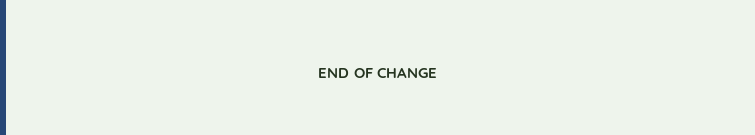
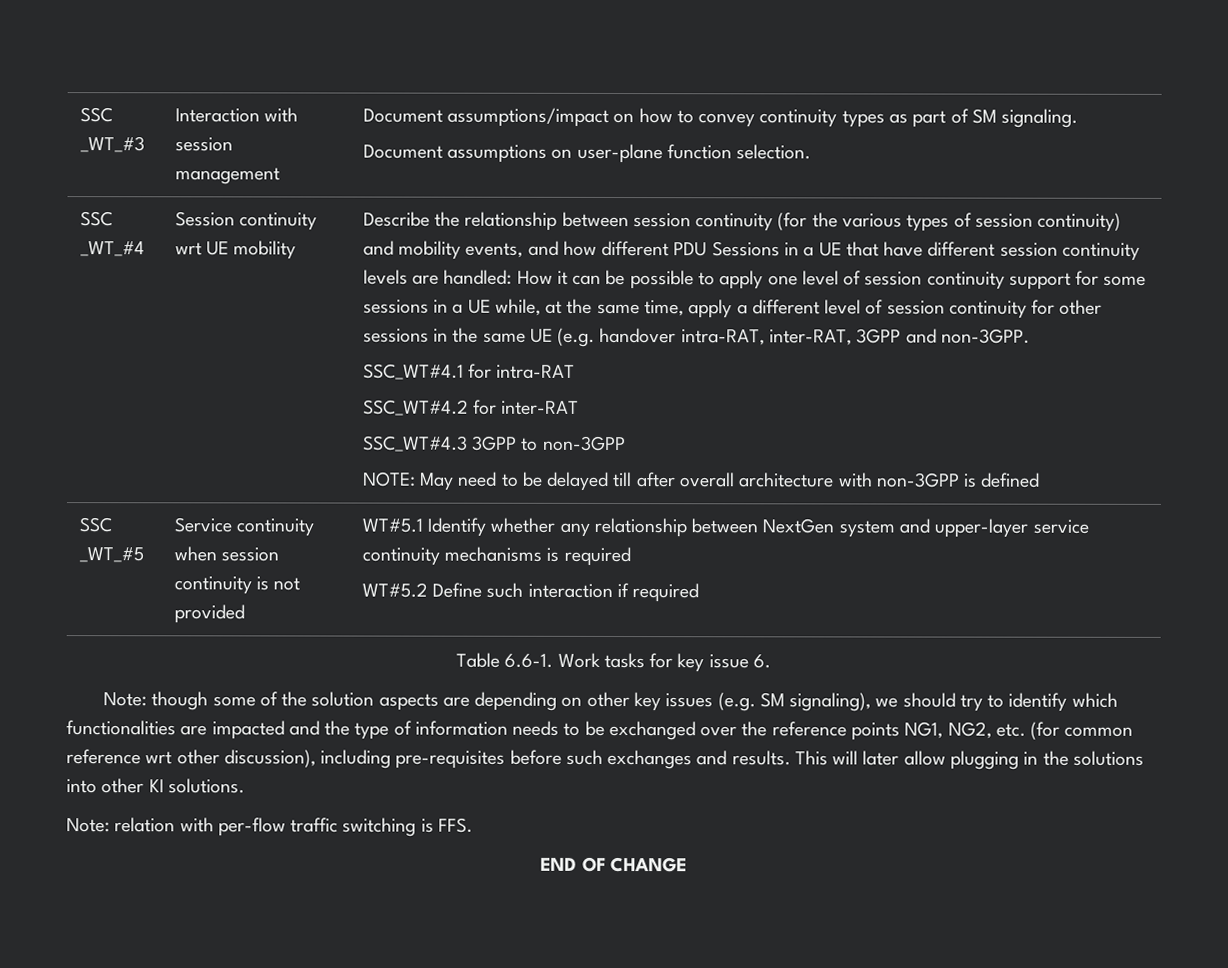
(318, 73) none -> [79,107,113,123] [79,136,145,153] [174,107,299,123] [174,137,233,152] [174,167,280,185] [362,107,1079,128] [362,143,812,164] [79,211,113,227] [79,241,145,257] [174,211,318,231] [174,240,297,260] [362,211,1122,232] [362,240,1140,261] [362,269,1147,290] [362,298,1103,319] [362,327,1030,347] [362,363,576,380] [362,399,580,416] [362,435,626,452] [361,471,1041,491] [78,517,112,533] [78,547,144,563] [173,517,315,537] [173,546,280,562] [173,576,301,595] [173,604,245,624] [361,517,1089,538] [361,546,631,567] [361,582,700,603] [456,652,771,673] [103,691,1118,712] [66,720,1134,741] [66,749,1144,770] [66,778,245,794] [66,817,473,837] SSC _WT_#3 | Interaction with session management | Document assumptions/impact on how to convey continuity types as part of SM signaling. // Document assumptions on user-plane function selection. // SSC _WT_#4 | Session continuity wrt UE mobility | Describe the relationship between session continuity (for the various types of session continuity) and mobility events, and how different PDU Sessions in a UE that have different session continuity levels are handled: How it can be possible to apply one level of session continuity support for some sessions in a UE while, at the same time, apply a different level of session continuity for other sessions in the same UE (e.g. handover intra-RAT, inter-RAT, 3GPP and non-3GPP. // SSC_WT#4.1 for intra-RAT // SSC_WT#4.2 for inter-RAT // SSC_WT#4.3 3GPP to non-3GPP // NOTE: May need to be delayed till after overall architecture with non-3GPP is defined // SSC _WT_#5 | Service continuity when session continuity is not provided | WT#5.1 Identify whether any relationship between NextGen system and upper-layer service continuity mechanisms is required // WT#5.2 Define such interaction if required // Table 6.6-1. Work tasks for key issue 6. // Note: though some of the solution aspects are depending on other key issues (e.g. SM signaling), we should try to identify which functionalities are impacted and the type of information needs to be exchanged over the reference points NG1, NG2, etc. (for common reference wrt other discussion), including pre-requisites before such exchanges and results. This will later allow plugging in the solutions into other KI solutions. // Note: relation with per-flow traffic switching is FFS. //

